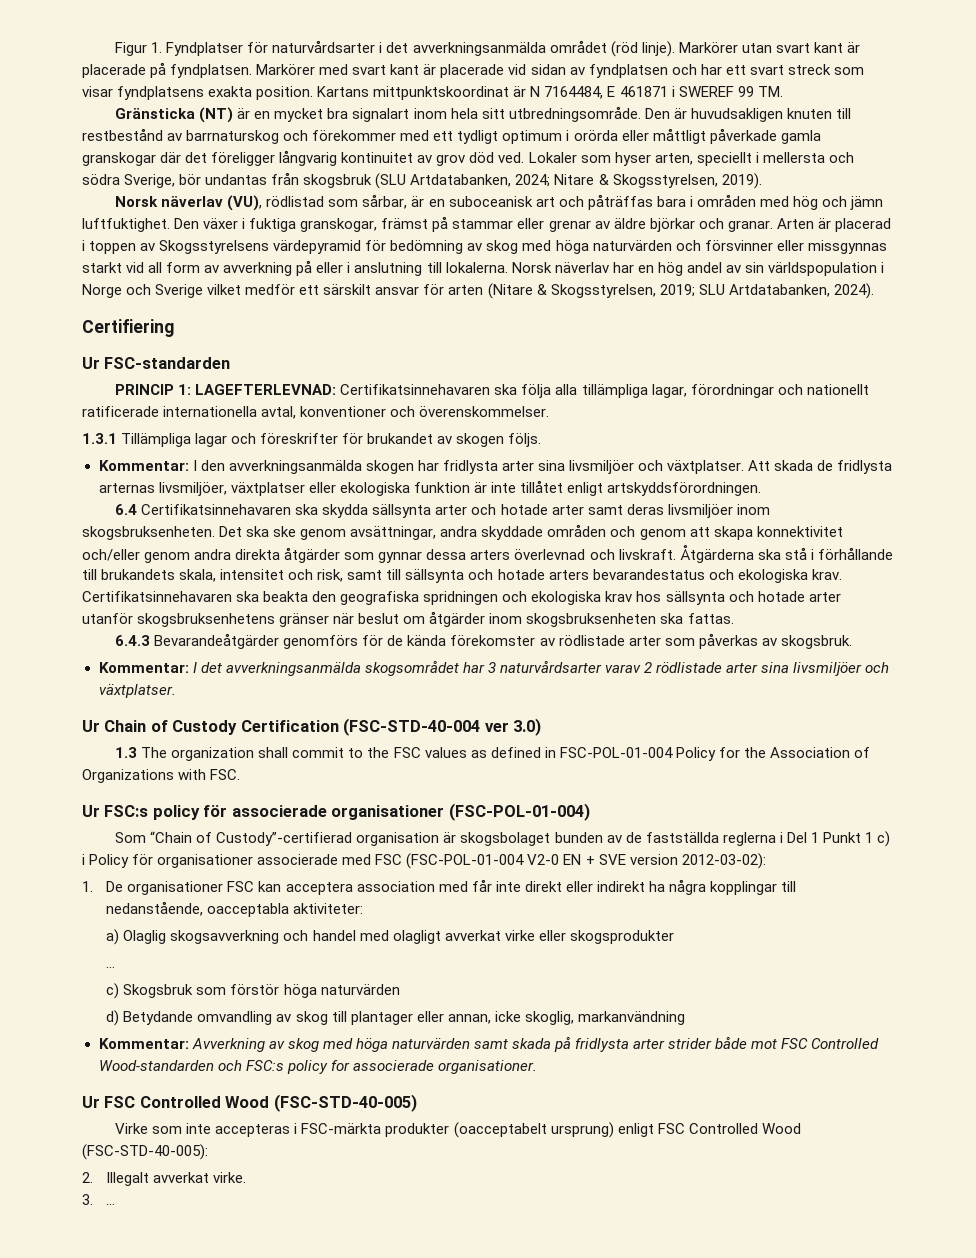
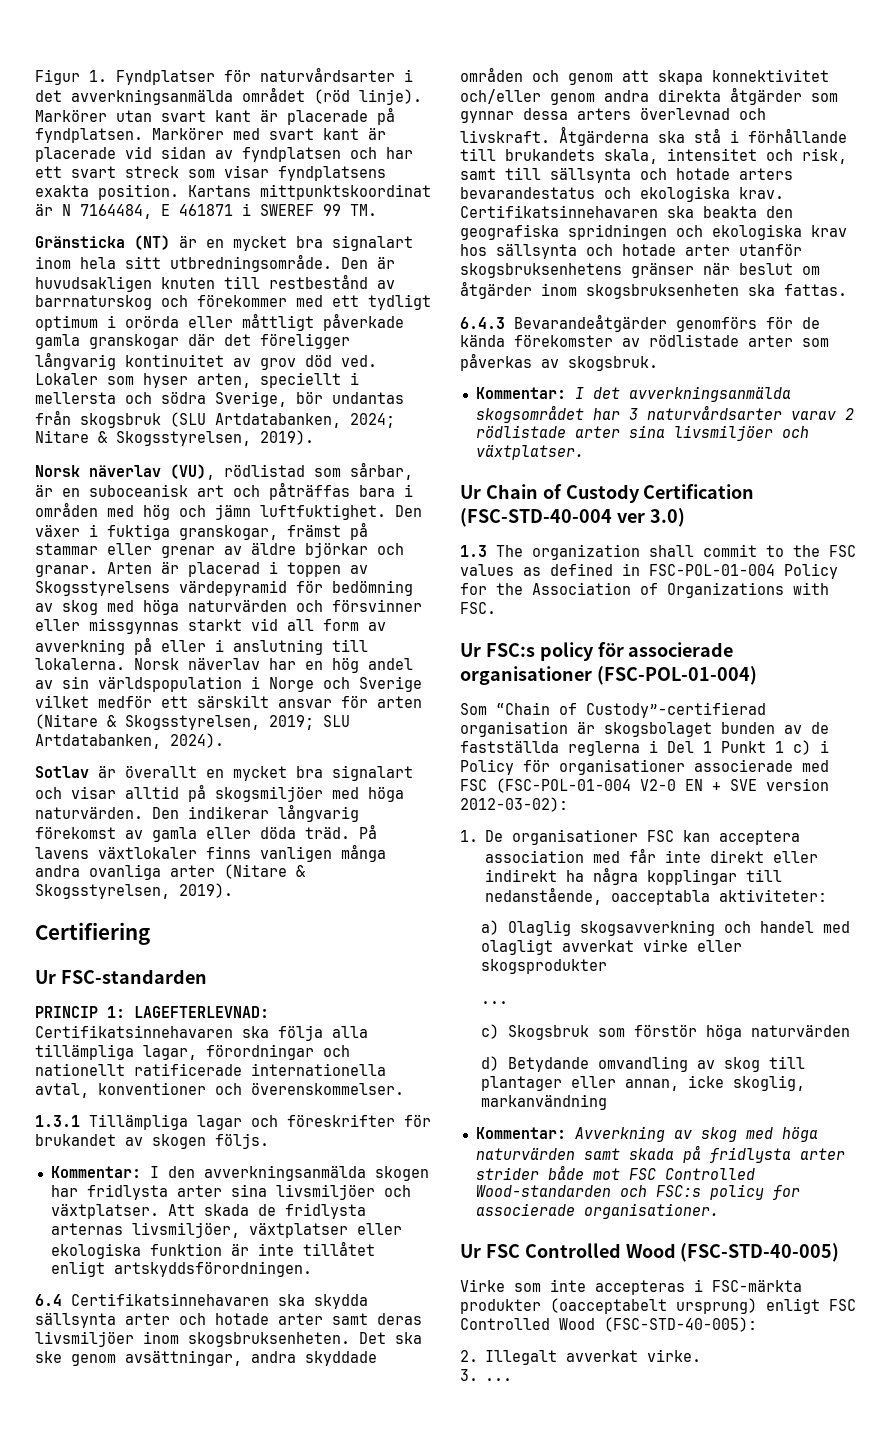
(874, 291) none -> [35,765,413,781] [35,784,404,802] [35,804,359,822] [35,824,377,842] [35,844,386,862] [35,864,306,880] [35,883,233,899] // Sotlav är överallt en mycket bra signalart och visar alltid på skogsmiljöer med höga naturvärden. Den indikerar långvarig förekomst av gamla eller döda träd. På lavens växtlokaler finns vanligen många andra ovanliga arter (Nitare & Skogsstyrelsen, 2019).

